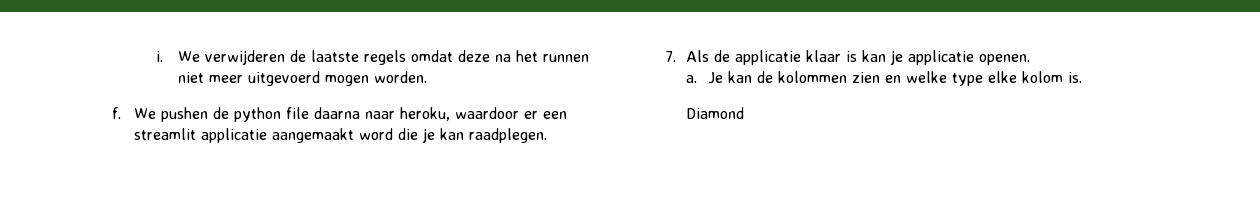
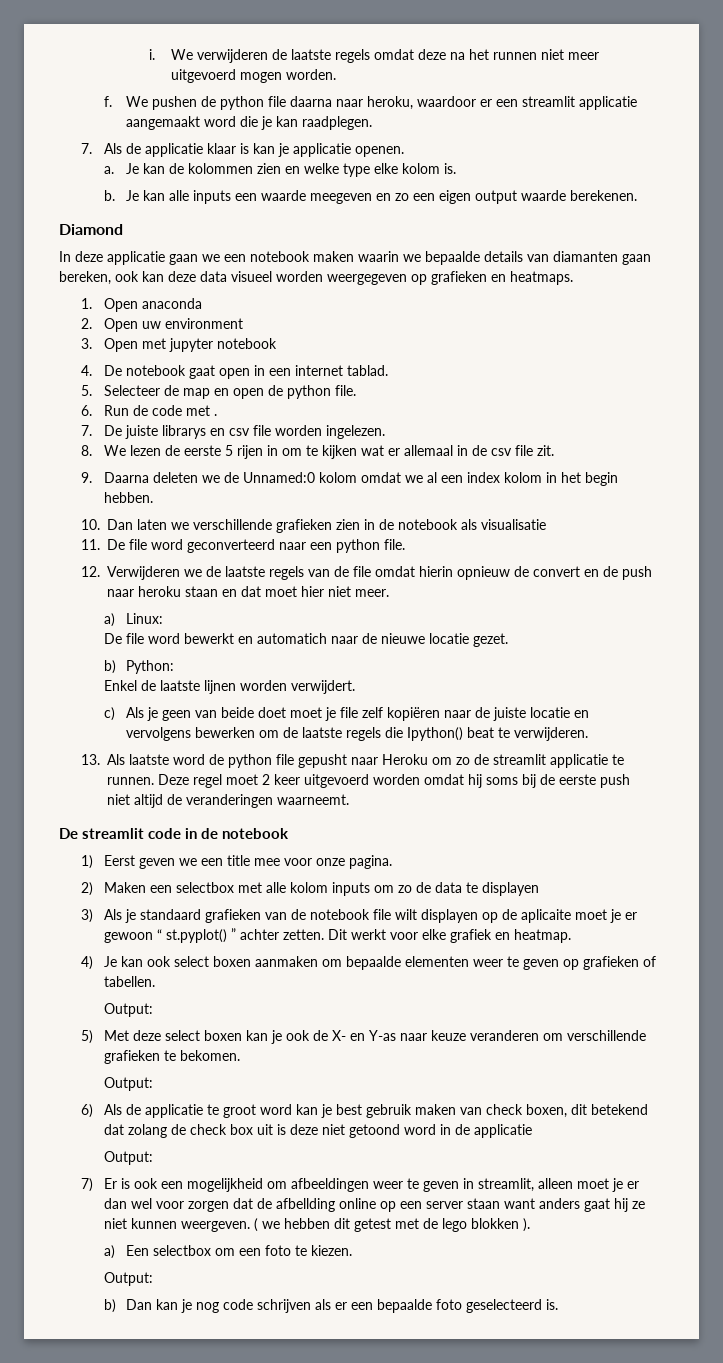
[686,107,745,119] Diamond -> [103,190,638,204] [59,224,123,235] [59,251,651,265] [59,271,573,285] [81,298,202,312] [81,318,243,332] [81,338,277,352] [81,365,388,379] [81,385,356,399] [81,405,217,416] [81,425,385,439] [81,445,554,459] [81,472,618,486] [103,492,153,503] [81,519,547,533] [81,539,406,553] [81,566,653,580] [107,586,390,597] [103,613,164,627] [103,633,508,647] [103,660,175,674] [103,680,355,694] [103,707,590,721] [126,727,589,741] [81,754,625,768] [107,774,631,788] [107,794,350,808] [59,828,289,839] [81,855,392,869] [81,882,539,896] [81,909,637,923] [103,928,571,943] [81,956,656,970] [103,976,155,987] [103,1003,153,1017] [81,1030,646,1044] [103,1050,240,1064] [103,1077,153,1091] [81,1104,648,1118] [103,1124,532,1138] [103,1151,153,1165] [81,1178,639,1192] [103,1198,645,1212] [103,1218,530,1232] [103,1245,353,1259] [103,1272,153,1286] [103,1299,559,1313] b. Je kan alle inputs een waarde meegeven en zo een eigen output waarde berekenen. // Diamond // In deze applicatie gaan we een notebook maken waarin we bepaalde details van diamanten gaan bereken, ook kan deze data visueel worden weergegeven op grafieken en heatmaps. // 1. Open anaconda // 2. Open uw environment // 3. Open met jupyter notebook // 4. De notebook gaat open in een internet tablad. // 5. Selecteer de map en open de python file. // 6. Run de code met . // 7. De juiste librarys en csv file worden ingelezen. // 8. We lezen de eerste 5 rijen in om te kijken wat er allemaal in de csv file zit. // 9. Daarna deleten we de Unnamed:0 kolom omdat we al een index kolom in het begin hebben. // 10. Dan laten we verschillende grafieken zien in de notebook als visualisatie // 11. De file word geconverteerd naar een python file. // 12. Verwijderen we de laatste regels van de file omdat hierin opnieuw de convert en de push naar heroku staan en dat moet hier niet meer. // a) Linux: // De file word bewerkt en automatich naar de nieuwe locatie gezet. // b) Python: // Enkel de laatste lijnen worden verwijdert. // c) Als je geen van beide doet moet je file zelf kopiëren naar de juiste locatie en vervolgens bewerken om de laatste regels die Ipython() beat te verwijderen. // 13. Als laatste word de python file gepusht naar Heroku om zo de streamlit applicatie te runnen. Deze regel moet 2 keer uitgevoerd worden omdat hij soms bij de eerste push niet altijd de veranderingen waarneemt. // De streamlit code in de notebook // 1) Eerst geven we een title mee voor onze pagina. // 2) Maken een selectbox met alle kolom inputs om zo de data te displayen // 3) Als je standaard grafieken van de notebook file wilt displayen op de aplicaite moet je er gewoon “ st.pyplot() ” achter zetten. Dit werkt voor elke grafiek en heatmap. // 4) Je kan ook select boxen aanmaken om bepaalde elementen weer te geven op grafieken of tabellen. // Output: // 5) Met deze select boxen kan je ook de X- en Y-as naar keuze veranderen om verschillende grafieken te bekomen. // Output: // 6) Als de applicatie te groot word kan je best gebruik maken van check boxen, dit betekend dat zolang de check box uit is deze niet getoond word in de applicatie // Output: // 7) Er is ook een mogelijkheid om afbeeldingen weer te geven in streamlit, alleen moet je er dan wel voor zorgen dat de afbellding online op een server staan want anders gaat hij ze niet kunnen weergeven. ( we hebben dit getest met de lego blokken ). // a) Een selectbox om een foto te kiezen. // Output: // b) Dan kan je nog code schrijven als er een bepaalde foto geselecteerd is.

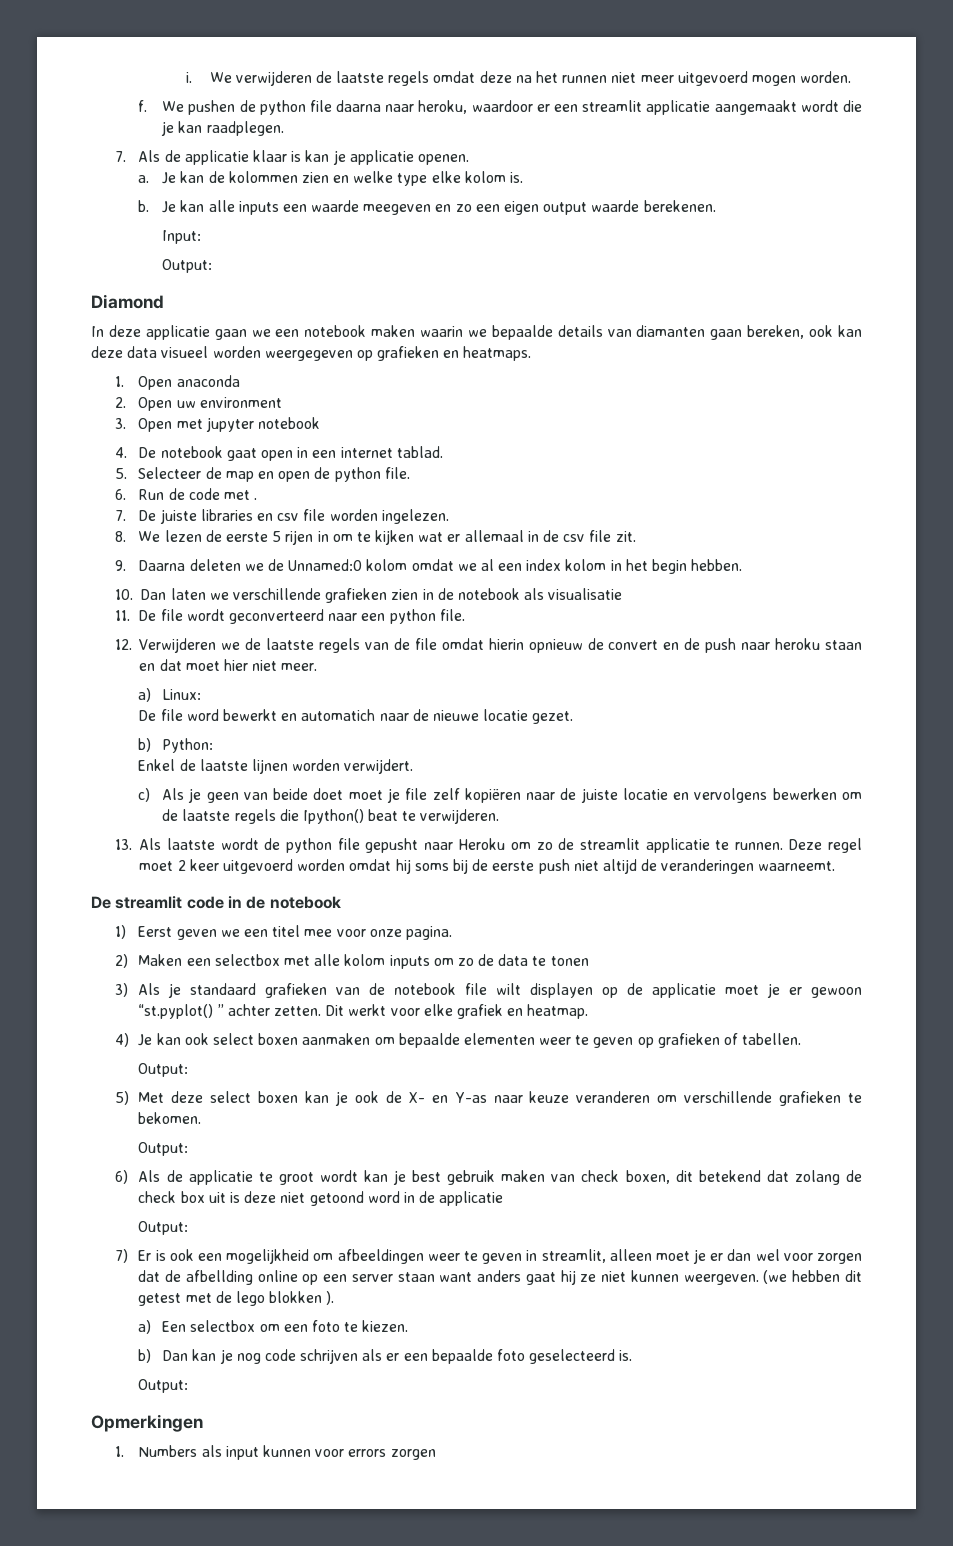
[204,116,237,127] word -> [800,100,839,112] wordt
(638, 195) none -> [162,230,202,244] [162,259,213,273] // Input: // Output:
[161,425,206,439] librarys -> [200,509,253,521] libraries
[151,539,184,550] word -> [186,609,225,621] wordt
[173,754,206,765] word -> [220,838,259,850] wordt
[226,855,250,866] title -> [272,925,301,937] titel
[481,882,539,896] displayen -> [550,956,589,966] tonen
[520,909,571,923] aplicaite -> [652,983,717,998] applicatie
[156,929,227,943] “ st.pyplot() -> [138,1004,214,1019] “st.pyplot()
[259,1104,292,1115] word -> [319,1170,358,1182] wordt
[253,1218,280,1232] ( we -> [763,1270,788,1284] (we
[103,1272,153,1286] // Output: -> (409, 1326) none
(559, 1304) none -> [138,1379,189,1393] [91,1414,203,1432] [114,1445,436,1460] // Output: // Opmerkingen // 1. Numbers als input kunnen voor errors zorgen

